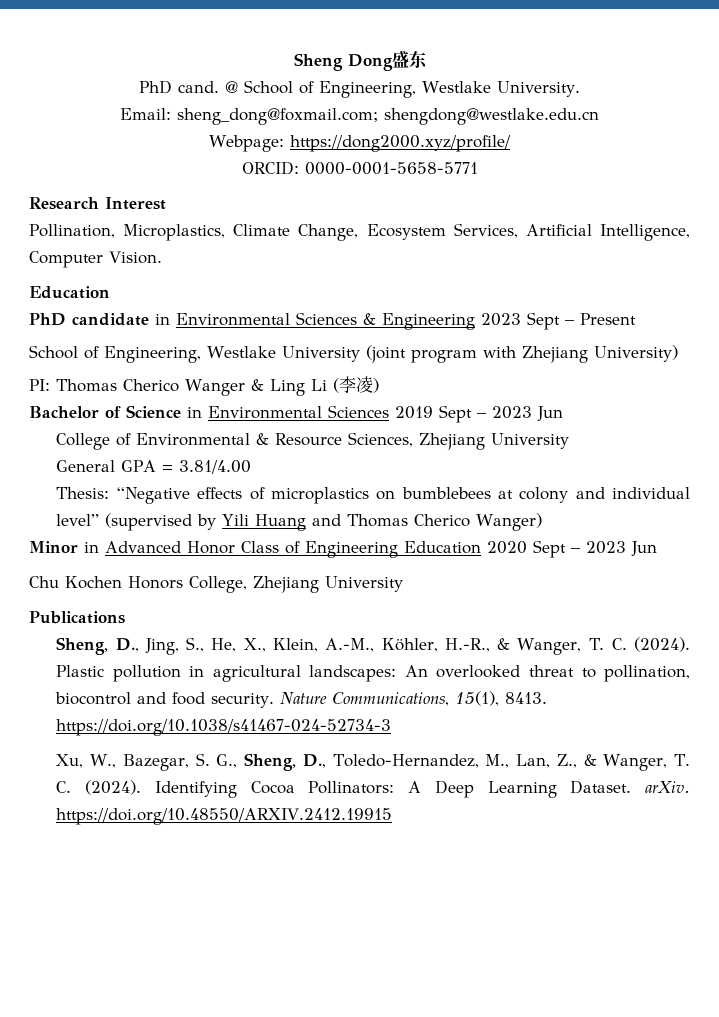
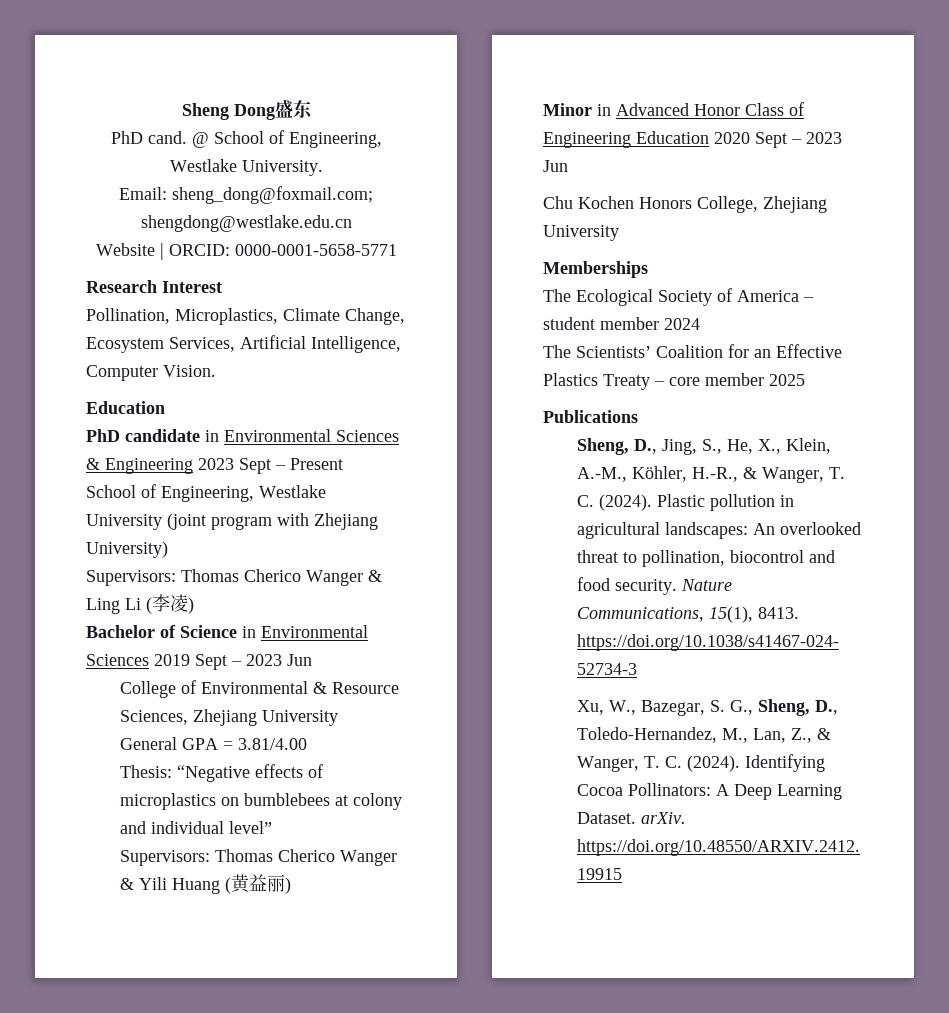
[209,135,511,152] Webpage: https://dong2000.xyz/profile/ // -> [95,243,164,260] Website |
[29,379,50,391] PI: -> [86,570,176,586] Supervisors:
[105,513,543,531] (supervised by Yili Huang and Thomas Cherico Wanger) -> [120,849,398,866] [120,874,292,894] // Supervisors: Thomas Cherico Wanger & Yili Huang (黄益丽)
(403, 584) none -> [543,261,648,278] [543,288,814,306] [543,317,700,330] [543,344,842,358] [543,373,805,390] // Memberships // The Ecological Society of America – student member 2024 // The Scientists’ Coalition for an Effective Plastics Treaty – core member 2025

